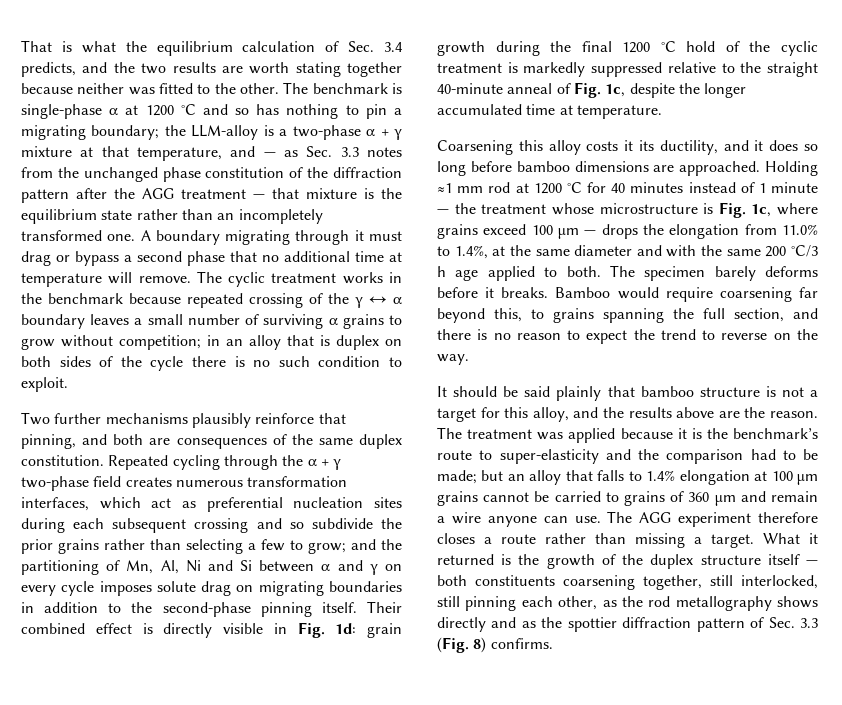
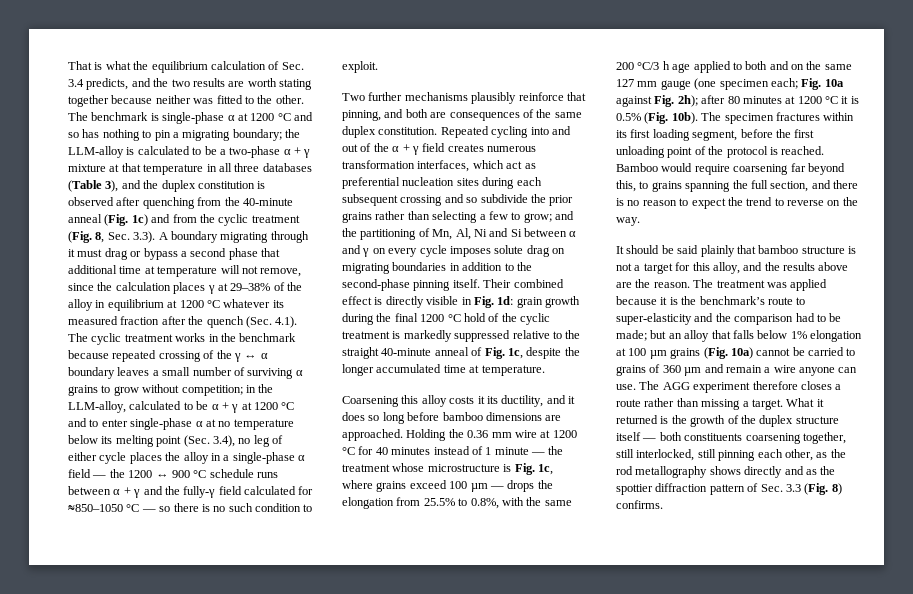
(274, 130) none -> [137,146,217,155] calculated to be
[137,146,402,161] [21,167,402,182] [21,188,402,203] [21,209,323,224] [21,230,136,241] temperature, and — as Sec. 3.3 notes from the unchanged phase constitution of the diffraction pattern after the AGG treatment — that mixture is the equilibrium state rather than an incompletely transformed one. -> [143,163,312,175] [68,180,266,192] [68,197,293,209] [68,214,300,226] [68,231,156,243] temperature in all three databases (Table 3), and the duplex constitution is observed after quenching from the 40-minute anneal (Fig. 1c) and from the cyclic treatment (Fig. 8, Sec. 3.3).
[262,255,279,262] no -> (280, 252) none
[138,276,191,283] remove. -> [241,266,302,277] [68,282,302,294] [68,299,284,311] [68,316,298,328] not remove, since the calculation places γ at 29–38% of the alloy in equilibrium at 1200 °C whatever its measured fraction after the quench (Sec. 4.1).
[226,335,402,350] [21,356,184,371] an alloy that is duplex on both sides of the cycle -> [258,384,274,393] [68,401,295,413] [68,418,294,430] [68,435,283,447] [68,452,305,464] [68,469,278,478] [68,486,314,498] [68,504,171,512] the LLM-alloy, calculated to be α + γ at 1200 °C and to enter single-phase α at no temperature below its melting point (Sec. 3.4), no leg of either cycle places the alloy in a single-phase α field — the 1200 ↔ 900 °C schedule runs between α + γ and the fully-γ field calculated for ≈850–1050 °C — so
[223,455,278,470] through -> [530,126,571,135] [342,143,372,152] into and out of
[21,476,89,491] two-phase -> (419, 150) none
[437,182,511,193] ≈1 mm rod -> [448,429,537,438] the 0.36 mm wire
[782,224,818,235] [437,245,662,259] 11.0% to 1.4%, at the same diameter and -> [423,498,499,509] 25.5% to 0.8%,
[566,265,818,281] [437,287,549,298] both. The specimen barely deforms before it breaks. -> [745,61,852,70] [616,78,844,90] [616,95,859,107] [616,112,855,124] [616,129,815,141] [616,146,825,158] both and on the same 127 mm gauge (one specimen each; Fig. 10a against Fig. 2h); after 80 minutes at 1200 °C it is 0.5% (Fig. 10b). The specimen fractures within its first loading segment, before the first unloading point of the protocol is reached.
[628,470,676,481] to 1.4% -> [757,330,807,339] below 1%
(478, 498) none -> [703,347,753,359] (Fig. 10a)

